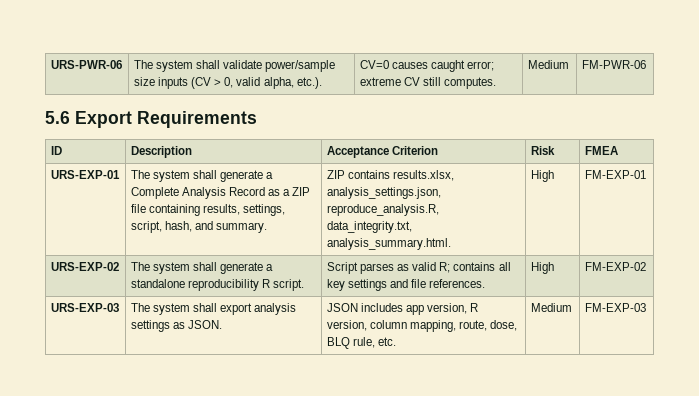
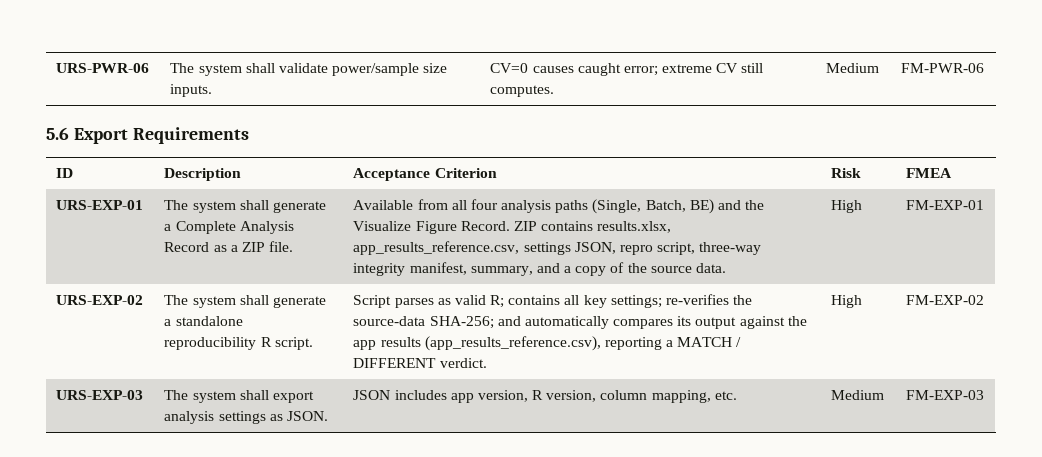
[158,77,322,89] inputs (CV > 0, valid alpha, etc.). -> [170,84,213,97] inputs.
[130,204,286,216] [130,221,268,233] [326,170,455,181] [326,187,441,199] [326,204,439,216] [326,221,412,233] [326,238,451,250] file containing results, settings, script, hash, and summary. | ZIP contains results.xlsx, analysis_settings.json, reproduce_analysis.R, data_integrity.txt, analysis_summary.html. -> [269,241,294,252] [353,199,765,214] [353,221,672,234] [353,241,762,255] [353,262,727,276] file. | Available from all four analysis paths (Single, Batch, BE) and the Visualize Figure Record. ZIP contains results.xlsx, app_results_reference.csv, settings JSON, repro script, three-way integrity manifest, summary, and a copy of the source data.
[348,279,486,291] settings and file references. -> [610,294,753,308] [353,316,807,329] [353,336,742,351] [353,358,487,368] settings; re-verifies the source-data SHA-256; and automatically compares its output against the app results (app_results_reference.csv), reporting a MATCH / DIFFERENT verdict.
[459,320,518,331] [326,337,376,349] route, dose, BLQ rule, -> (711, 396) none

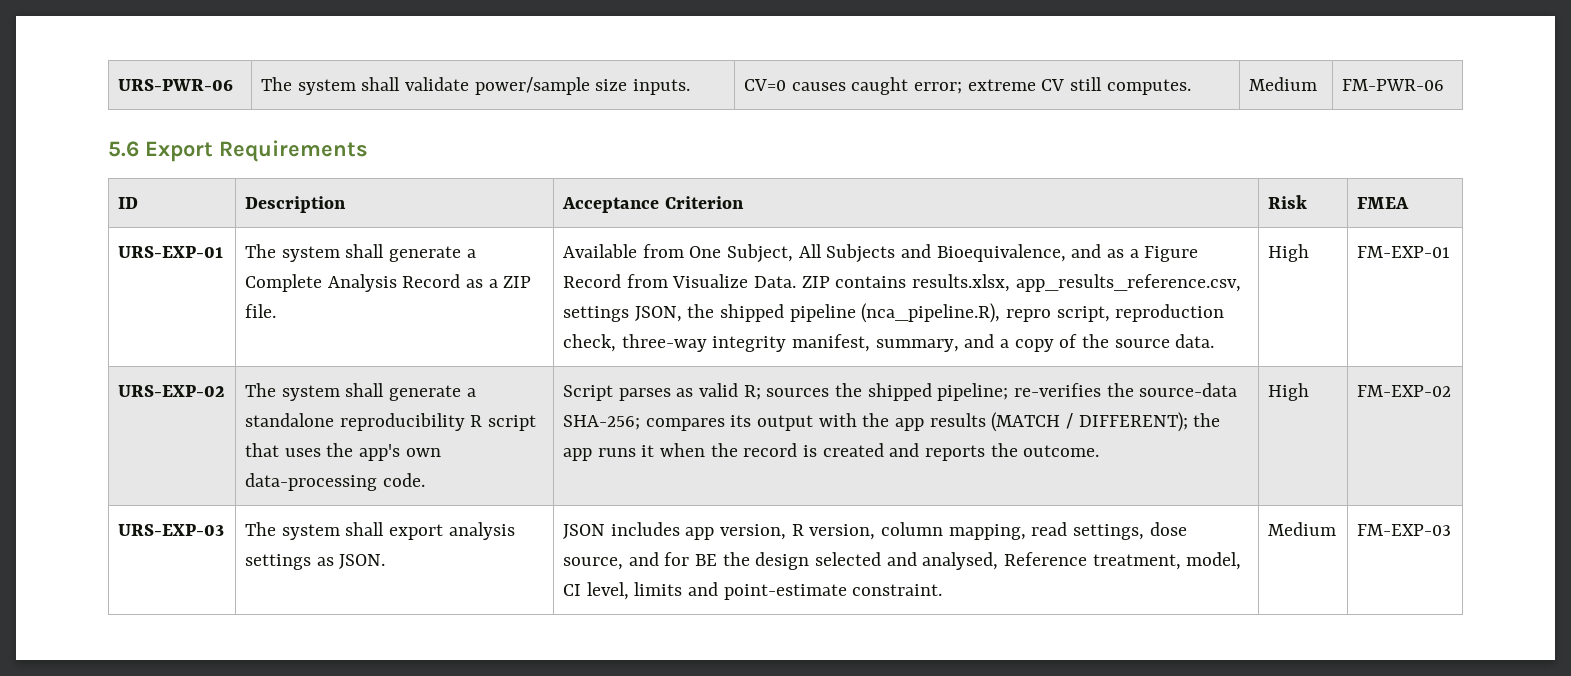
[451,199,765,214] [353,221,510,234] all four analysis paths (Single, Batch, BE) and the Visualize Figure Record. -> [689,244,1199,263] [562,274,796,288] One Subject, All Subjects and Bioequivalence, and as a Figure Record from Visualize Data.
[619,242,696,255] repro script, -> [687,303,1225,323] [562,334,616,352] the shipped pipeline (nca_pipeline.R), repro script, reproduction check,
[274,337,313,350] script. -> [487,415,536,431] [244,443,441,461] [244,473,425,491] script that uses the app's own data-processing code.
[508,295,662,308] contains all key settings; -> [766,383,1009,401] sources the shipped pipeline;
[497,316,609,329] and automatically -> (640, 422) none
[739,316,785,329] against -> [818,413,857,427] with
[424,336,742,351] [353,358,487,368] (app_results_reference.csv), reporting a MATCH / DIFFERENT verdict. -> [991,412,1221,432] [562,443,1100,461] (MATCH / DIFFERENT); the app runs it when the record is created and reports the outcome.
[714,391,737,400] etc. -> [1031,522,1187,540] [562,552,1242,570] [562,582,943,600] read settings, dose source, and for BE the design selected and analysed, Reference treatment, model, CI level, limits and point-estimate constraint.

